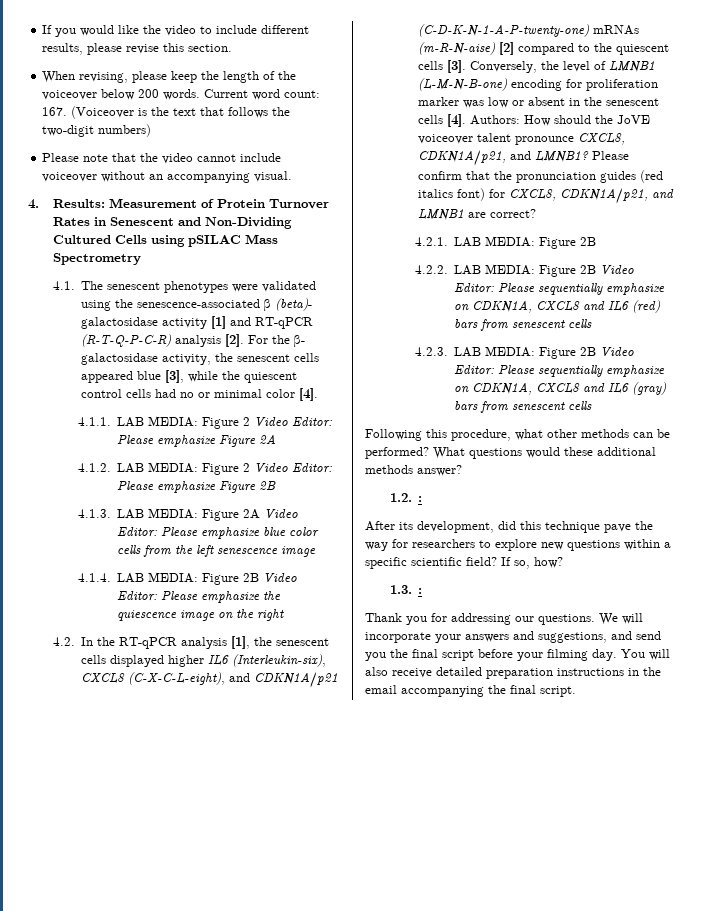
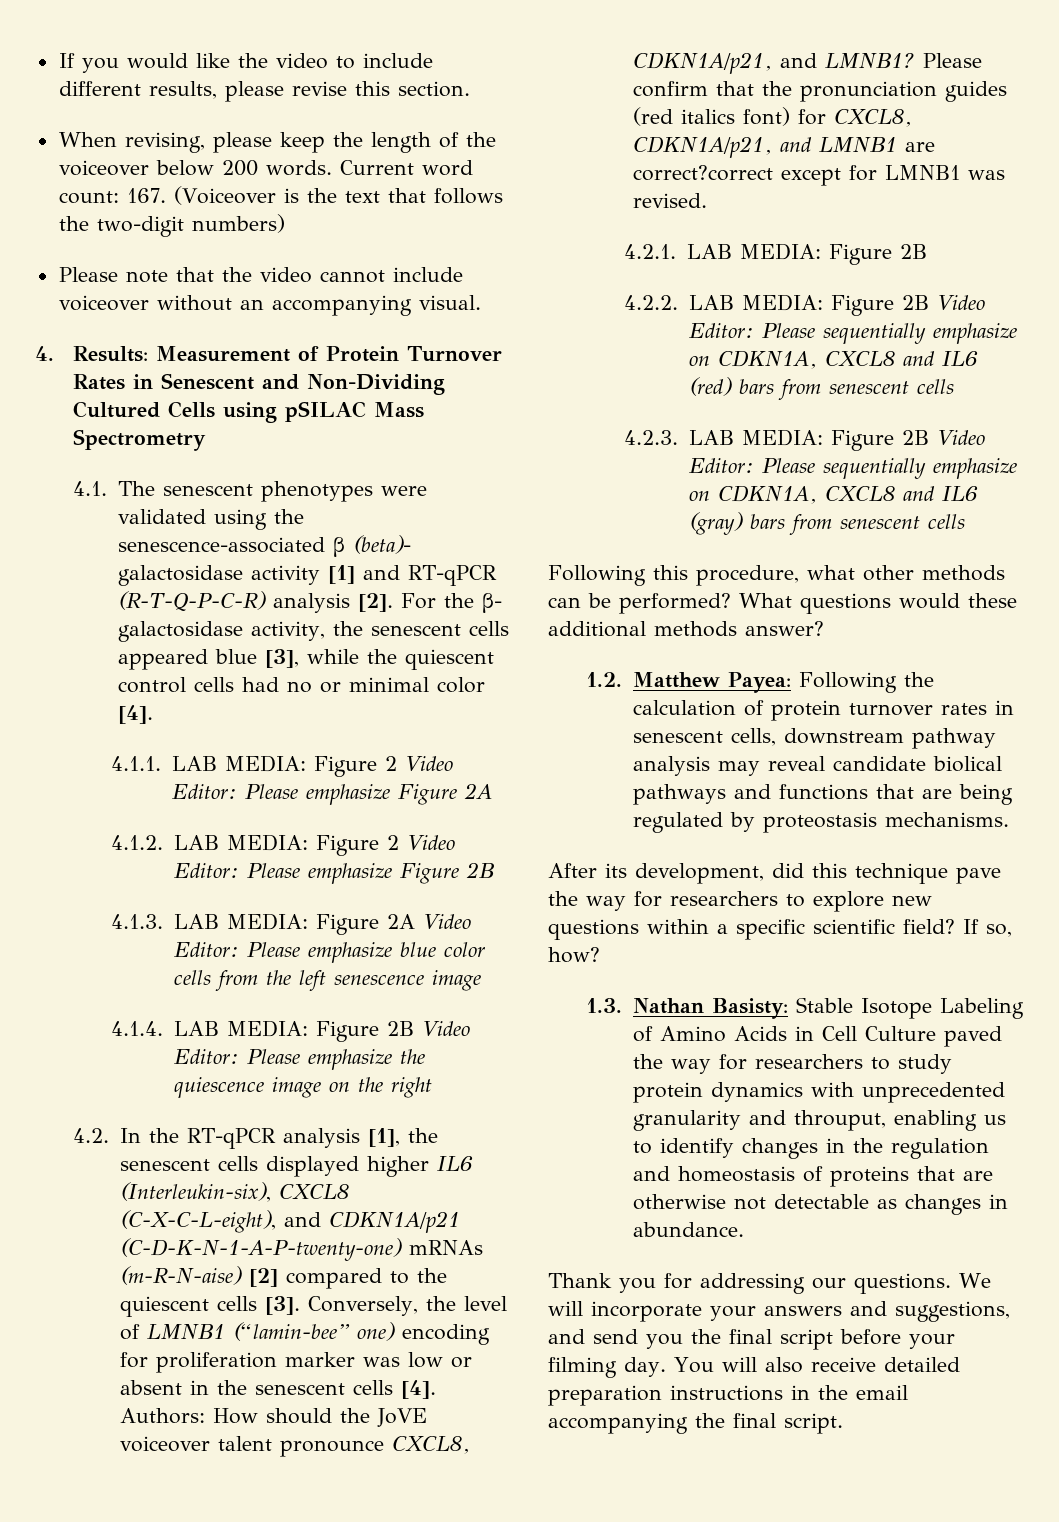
[418,78,508,91] (L-M-N-B-one) -> [232,1322,395,1341] (“lamin-bee” one)
[490,209,537,218] correct? -> [632,165,1005,186] [632,193,707,208] correct?correct except for LMNB1 was revised.
[418,496,423,502] : -> [632,672,934,693] [632,700,1014,721] [632,728,996,749] [632,756,1002,776] [632,784,1013,805] [632,812,1009,833] Matthew Payea: Following the calculation of protein turnover rates in senescent cells, downstream pathway analysis may reveal candidate biolical pathways and functions that are being regulated by proteostasis mechanisms.
[418,588,423,594] : -> [632,997,1024,1019] [632,1026,1002,1047] [632,1054,952,1074] [632,1082,1005,1103] [632,1110,1006,1131] [632,1138,989,1159] [632,1166,993,1187] [632,1194,1008,1215] [632,1222,744,1237] Nathan Basisty: Stable Isotope Labeling of Amino Acids in Cell Culture paved the way for researchers to study protein dynamics with unprecedented granularity and throuput, enabling us to identify changes in the regulation and homeostasis of proteins that are otherwise not detectable as changes in abundance.

